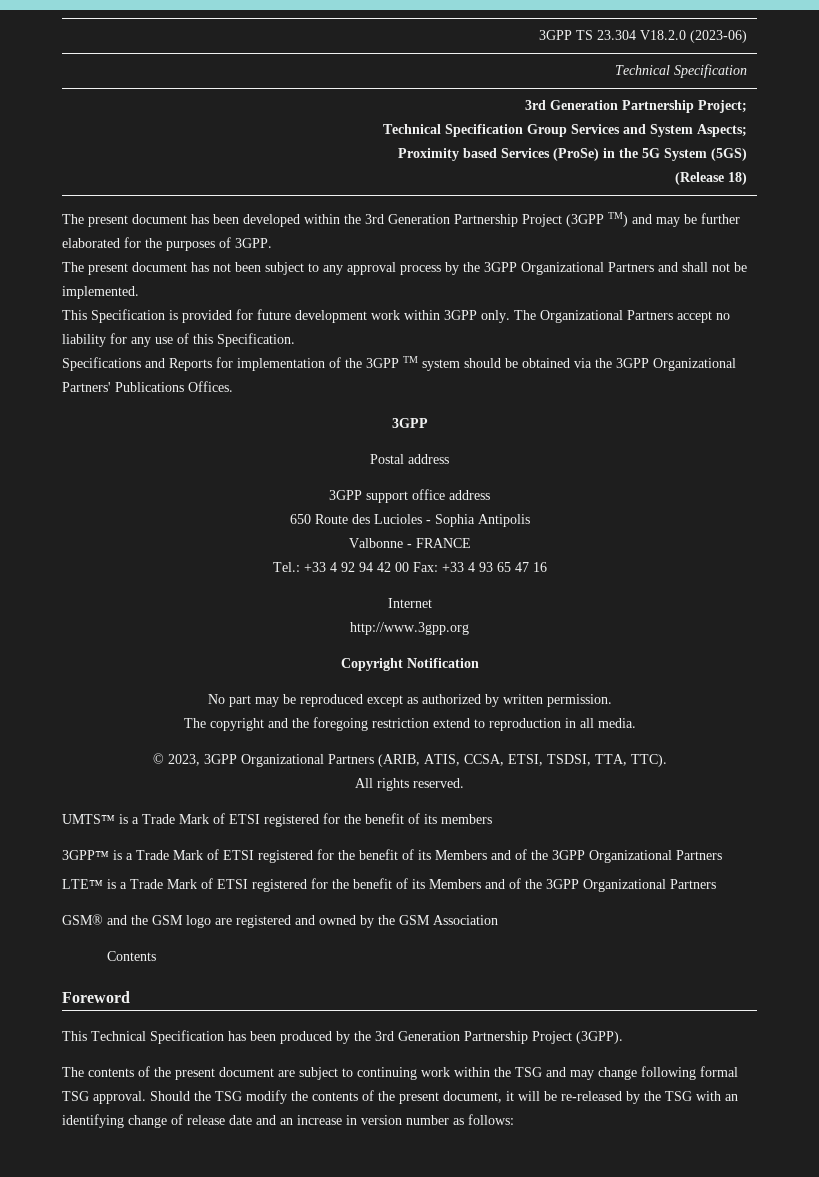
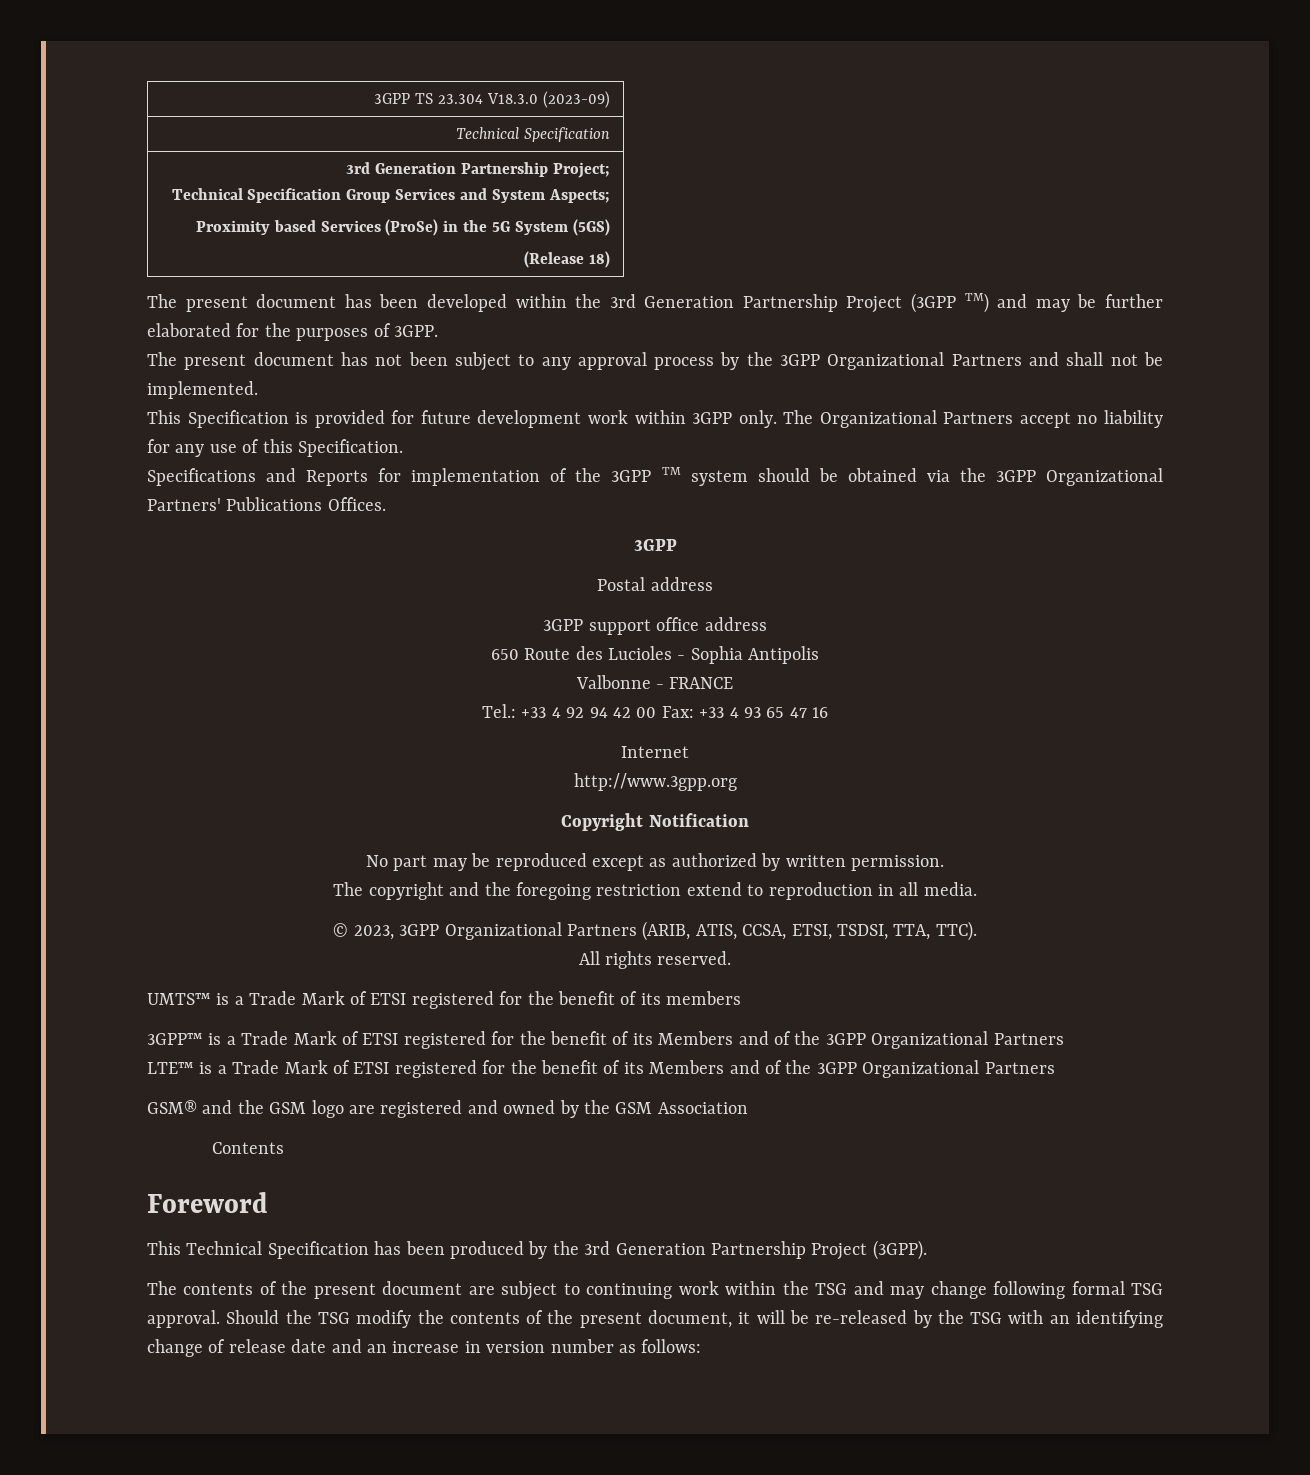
[640,30,748,43] V18.2.0 (2023-06) -> [486,91,610,108] V18.3.0 (2023-09)

